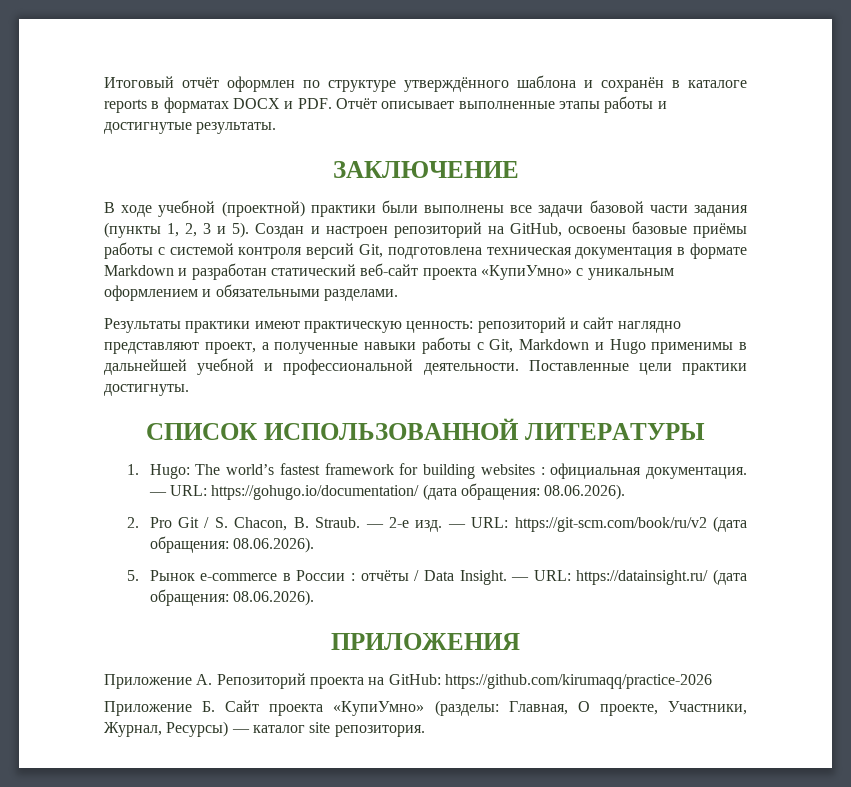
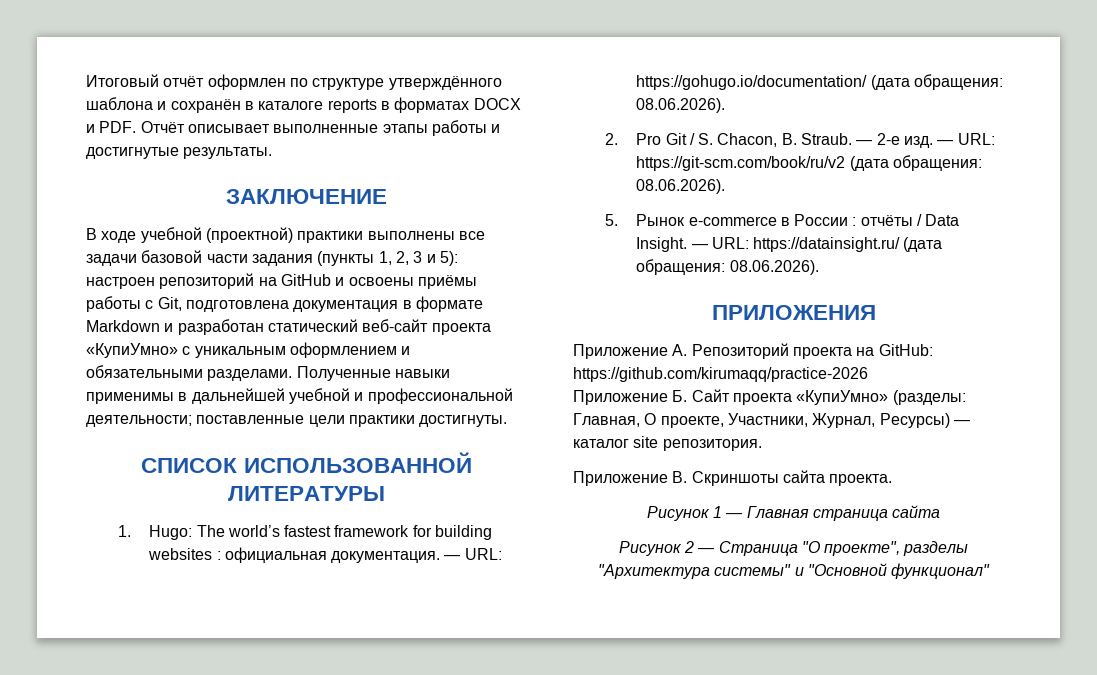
[381,200,418,213] были -> (364, 237) none
[232,221,747,238] [104,242,355,259] 5). Создан и настроен репозиторий на GitHub, освоены базовые приёмы работы с системой контроля версий -> [439,251,458,266] [86,273,477,289] [86,296,154,312] 5): настроен репозиторий на GitHub и освоены приёмы работы с
[486,247,572,255] техническая -> (289, 306) none
[104,317,681,333] [104,337,646,354] // Результаты практики имеют практическую ценность: репозиторий и сайт наглядно представляют проект, а полученные навыки работы с Git, Markdown и Hugo -> [296,366,450,381] Полученные навыки
[423,360,629,375] деятельности. Поставленные -> [86,415,305,427] деятельности; поставленные
(425, 731) none -> [573,470,893,486] [646,505,941,521] [618,541,969,556] [597,563,991,579] // Приложение В. Скриншоты сайта проекта. // Рисунок 1 — Главная страница сайта // Рисунок 2 — Страница "О проекте", разделы "Архитектура системы" и "Основной функционал"

